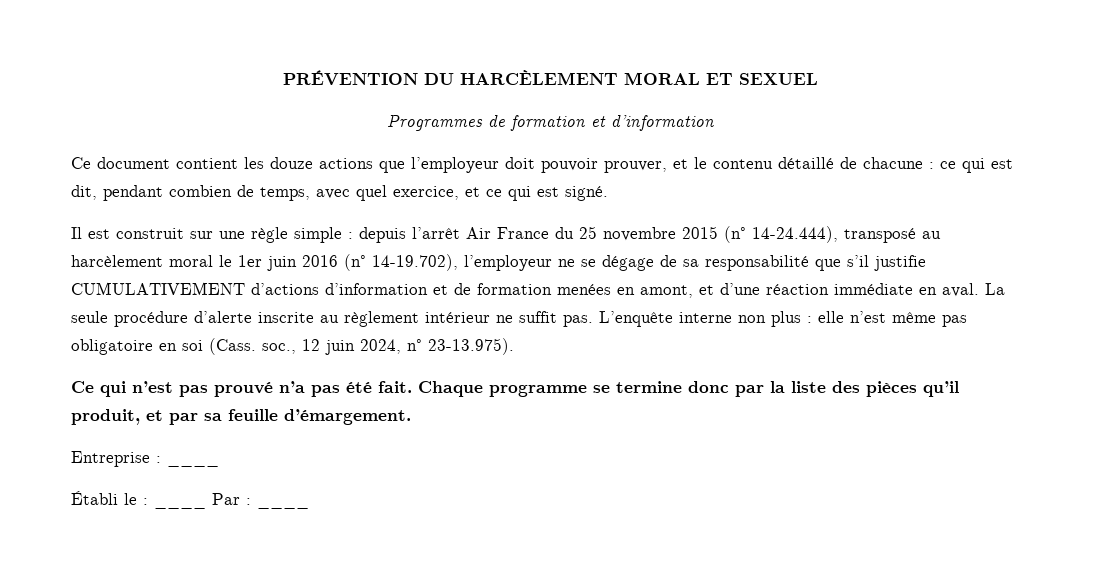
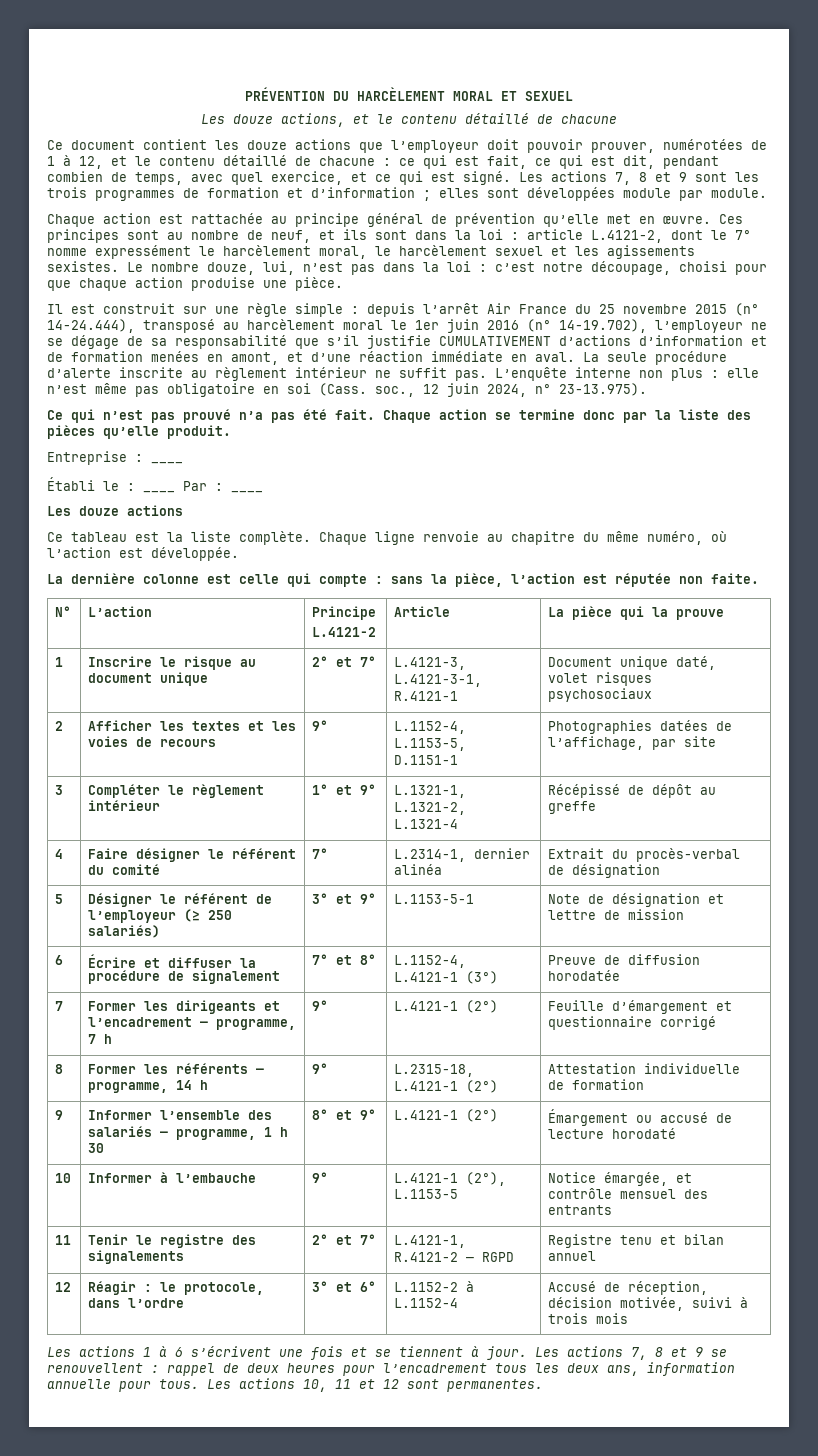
[387,115,714,131] Programmes de formation et d’information -> [201,113,617,127] Les douze actions, et le contenu détaillé de chacune
(667, 167) none -> [663,139,767,150] [47,155,103,169] numérotées de 1 à 12,
(1013, 164) none -> [487,155,615,169] fait, ce qui est
(608, 193) none -> [519,171,759,185] [47,187,767,201] [47,213,743,227] [47,229,751,243] [47,245,695,259] [47,261,767,275] [47,277,343,291] Les actions 7, 8 et 9 sont les trois programmes de formation et d’information ; elles sont développées module par module. // Chaque action est rattachée au principe général de prévention qu’elle met en œuvre. Ces principes sont au nombre de neuf, et ils sont dans la loi : article L.4121-2, dont le 7° nomme expressément le harcèlement moral, le harcèlement sexuel et les agissements sexistes. Le nombre douze, lui, n’est pas dans la loi : c’est notre découpage, choisi pour que chaque action produise une pièce.
[489,384,587,397] programme -> [439,409,487,420] action
[923,381,959,397] [71,409,411,425] qu’il produit, et par sa feuille d’émargement. -> [103,425,231,439] qu’elle produit.
(309, 507) none -> [47,505,183,516] [47,531,727,545] [47,547,239,561] [47,573,759,587] [55,606,72,617] [88,606,153,617] [312,606,377,620] [312,627,377,637] [394,606,451,617] [548,606,725,620] [55,657,64,667] [88,656,257,670] [88,672,209,686] [312,656,377,667] [394,657,467,670] [394,674,483,687] [394,691,459,701] [548,656,717,670] [548,672,653,686] [548,688,653,702] [55,721,64,731] [88,720,297,731] [88,736,217,747] [312,720,329,731] [394,721,467,734] [394,738,467,751] [394,755,459,765] [548,720,733,734] [548,736,717,750] [55,785,64,795] [88,784,265,798] [88,800,161,811] [312,784,377,795] [394,785,467,798] [394,802,467,815] [394,819,459,829] [548,784,717,798] [548,801,597,814] [55,849,64,859] [88,848,297,862] [88,864,161,875] [312,848,329,859] [394,848,531,862] [394,864,443,875] [548,848,741,862] [548,864,661,878] [55,894,64,904] [88,893,273,907] [88,909,233,923] [88,925,161,938] [312,893,377,904] [394,894,475,904] [548,893,725,907] [548,909,685,920] [55,955,64,965] [88,954,257,968] [88,970,281,984] [312,954,377,965] [394,955,467,968] [394,971,499,984] [548,954,701,965] [548,970,621,981] [55,1001,64,1011] [88,1000,281,1014] [88,1017,297,1030] [88,1034,113,1044] [312,1000,329,1011] [394,1000,499,1013] [548,1000,733,1014] [548,1016,717,1030] [55,1064,64,1074] [88,1063,265,1074] [88,1080,209,1093] [312,1063,329,1074] [394,1064,475,1077] [394,1080,499,1093] [548,1063,741,1074] [548,1079,645,1090] [55,1110,64,1120] [88,1110,273,1120] [88,1126,289,1140] [88,1143,105,1153] [312,1109,377,1120] [394,1109,499,1122] [548,1109,733,1126] [548,1128,677,1139] [55,1173,72,1183] [88,1172,257,1183] [312,1172,329,1183] [394,1172,507,1186] [394,1189,459,1199] [548,1172,693,1186] [548,1188,709,1199] [548,1205,613,1215] [55,1235,72,1245] [88,1234,257,1248] [88,1250,185,1264] [312,1234,377,1245] [394,1235,467,1248] [394,1252,515,1262] [548,1234,725,1248] [548,1251,597,1261] [55,1282,72,1292] [88,1281,265,1295] [88,1298,185,1308] [312,1281,377,1292] [394,1281,475,1292] [394,1298,459,1308] [548,1281,709,1295] [548,1297,749,1311] [548,1313,629,1324] [47,1346,727,1360] [47,1362,735,1376] [47,1378,543,1392] // Les douze actions // Ce tableau est la liste complète. Chaque ligne renvoie au chapitre du même numéro, où l’action est développée. // La dernière colonne est celle qui compte : sans la pièce, l’action est réputée non faite. // N° | L’action | Principe // L.4121-2 | Article | La pièce qui la prouve // 1 | Inscrire le risque au document unique | 2° et 7° | L.4121-3, L.4121-3-1, R.4121-1 | Document unique daté, volet risques psychosociaux // 2 | Afficher les textes et les voies de recours | 9° | L.1152-4, L.1153-5, D.1151-1 | Photographies datées de l’affichage, par site // 3 | Compléter le règlement intérieur | 1° et 9° | L.1321-1, L.1321-2, L.1321-4 | Récépissé de dépôt au greffe // 4 | Faire désigner le référent du comité | 7° | L.2314-1, dernier alinéa | Extrait du procès-verbal de désignation // 5 | Désigner le référent de l’employeur (≥ 250 salariés) | 3° et 9° | L.1153-5-1 | Note de désignation et lettre de mission // 6 | Écrire et diffuser la procédure de signalement | 7° et 8° | L.1152-4, L.4121-1 (3°) | Preuve de diffusion horodatée // 7 | Former les dirigeants et l’encadrement — programme, 7 h | 9° | L.4121-1 (2°) | Feuille d’émargement et questionnaire corrigé // 8 | Former les référents — programme, 14 h | 9° | L.2315-18, L.4121-1 (2°) | Attestation individuelle de formation // 9 | Informer l’ensemble des salariés — programme, 1 h 30 | 8° et 9° | L.4121-1 (2°) | Émargement ou accusé de lecture horodaté // 10 | Informer à l’embauche | 9° | L.4121-1 (2°), L.1153-5 | Notice émargée, et contrôle mensuel des entrants // 11 | Tenir le registre des signalements | 2° et 7° | L.4121-1, R.4121-2 — RGPD | Registre tenu et bilan annuel // 12 | Réagir : le protocole, dans l’ordre | 3° et 6° | L.1152-2 à L.1152-4 | Accusé de réception, décision motivée, suivi à trois mois // Les actions 1 à 6 s’écrivent une fois et se tiennent à jour. Les actions 7, 8 et 9 se renouvellent : rappel de deux heures pour l’encadrement tous les deux ans, information annuelle pour tous. Les actions 10, 11 et 12 sont permanentes.

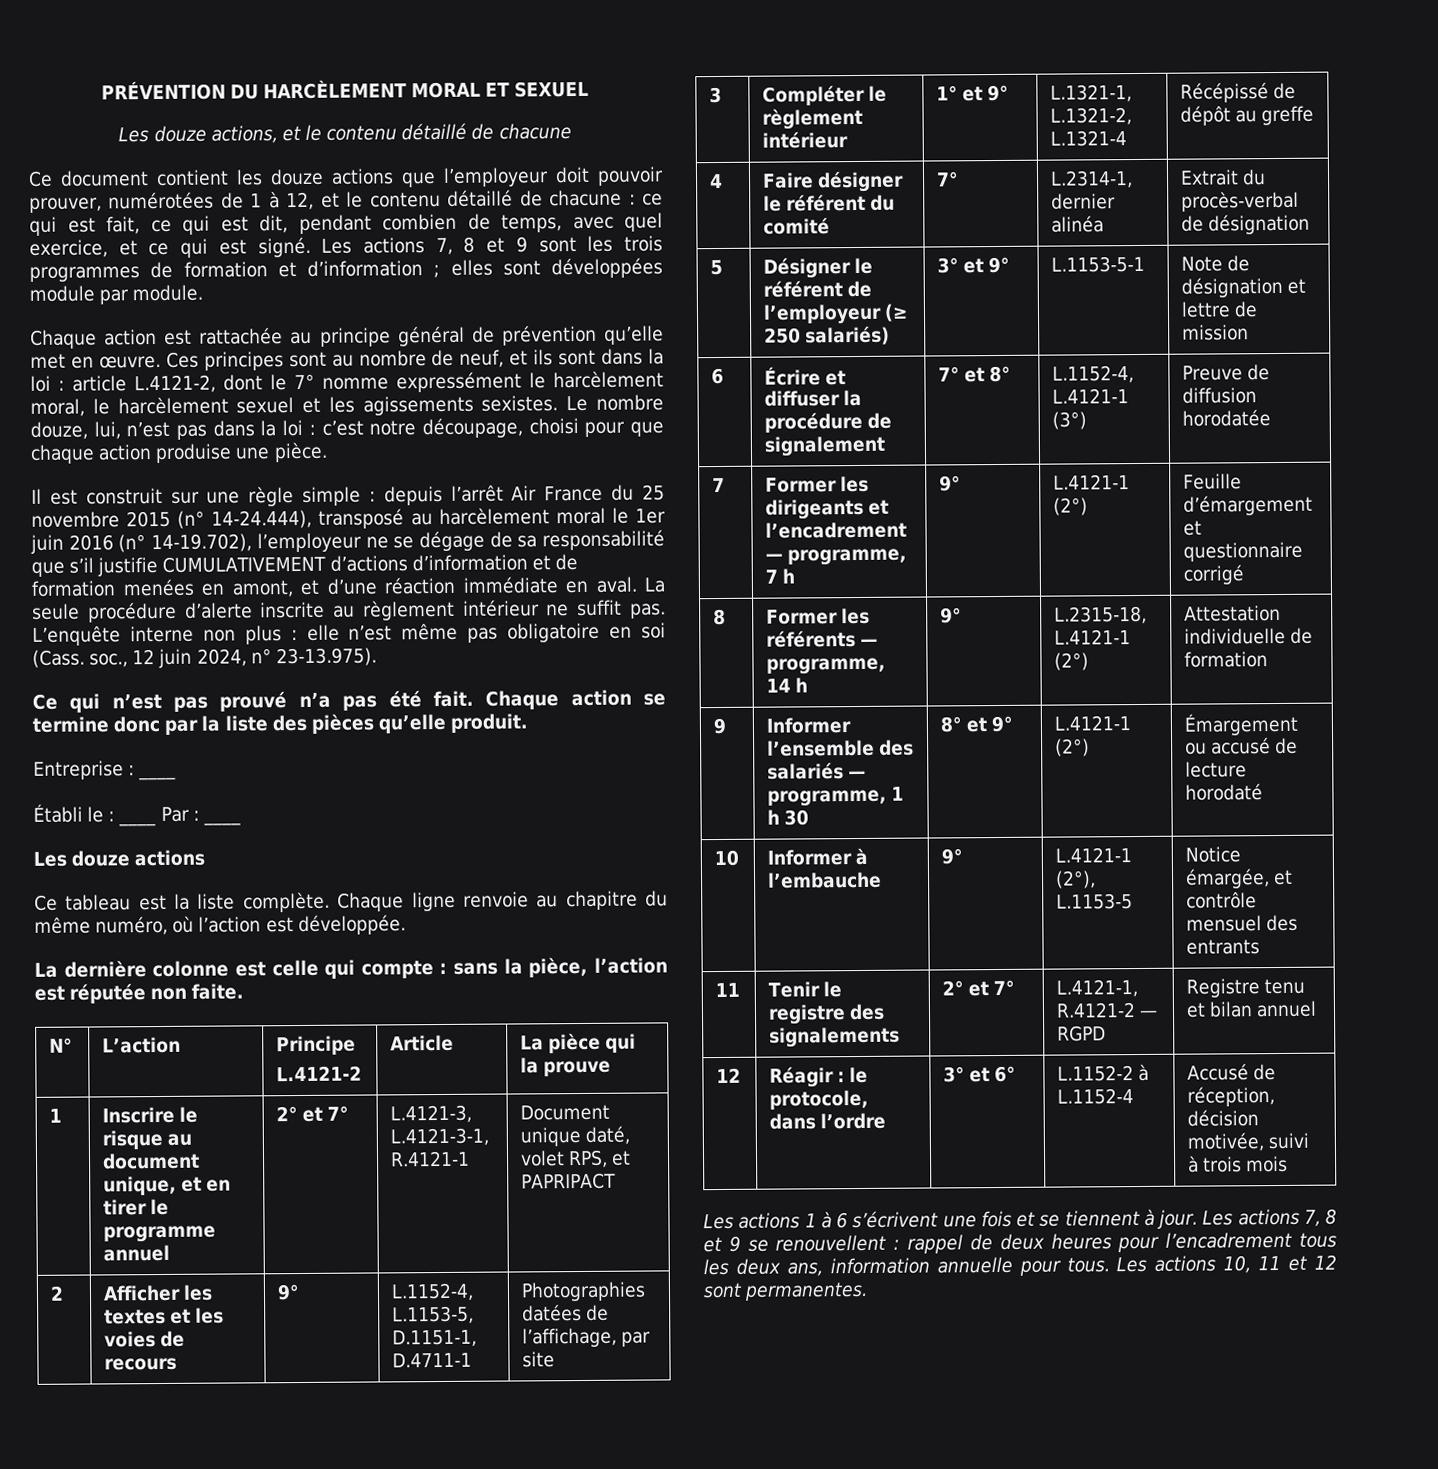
[160,672,209,686] unique -> [103,1175,232,1196] [103,1198,170,1216] [103,1225,217,1243] [103,1244,171,1262] unique, et en tirer le programme annuel
[596,672,653,686] [548,688,653,702] risques psychosociaux -> [568,1149,632,1169] [521,1172,617,1190] RPS, et PAPRIPACT
[394,755,459,765] D.1151-1 -> [392,1329,478,1348] [392,1352,473,1368] D.1151-1, D.4711-1

